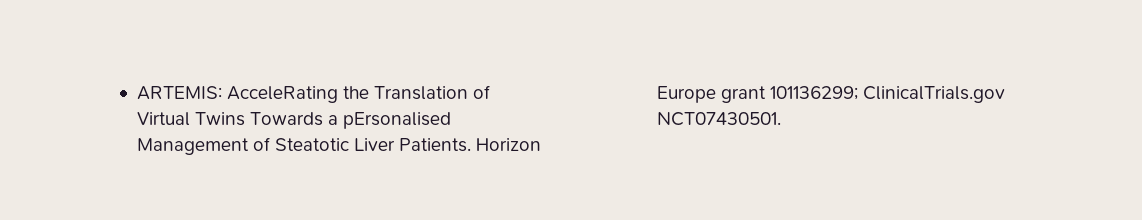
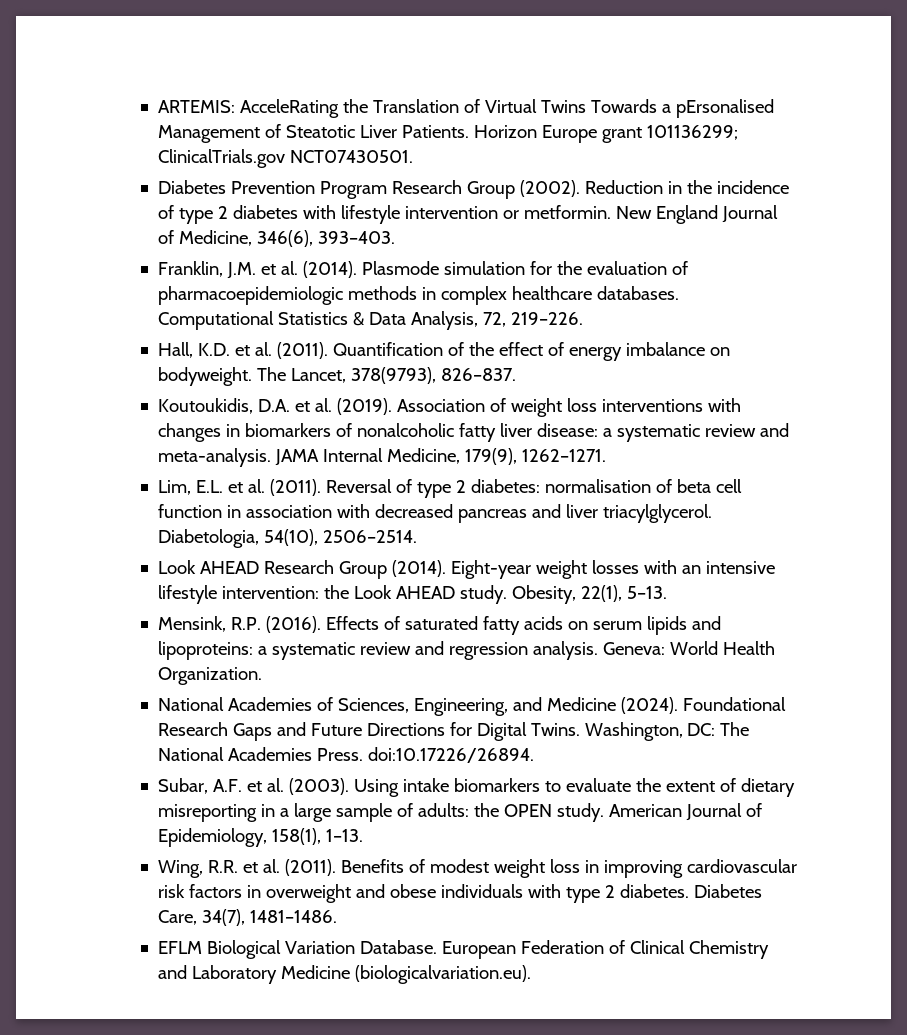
(781, 119) none -> [157,180,789,199] [157,205,778,224] [157,230,395,247] [157,261,688,279] [157,286,679,305] [157,311,583,330] [157,342,730,361] [157,367,516,386] [157,398,741,417] [157,423,789,442] [157,448,606,467] [157,479,742,498] [157,504,712,523] [157,529,417,548] [157,560,775,579] [157,585,667,604] [157,616,721,635] [157,641,775,660] [157,667,262,685] [157,697,786,716] [157,722,750,741] [157,747,534,763] [157,778,795,797] [157,803,762,822] [157,828,363,847] [157,859,797,878] [157,884,762,903] [157,909,337,926] [157,940,769,959] [157,965,531,984] // Diabetes Prevention Program Research Group (2002). Reduction in the incidence of type 2 diabetes with lifestyle intervention or metformin. New England Journal of Medicine, 346(6), 393–403. // Franklin, J.M. et al. (2014). Plasmode simulation for the evaluation of pharmacoepidemiologic methods in complex healthcare databases. Computational Statistics & Data Analysis, 72, 219–226. // Hall, K.D. et al. (2011). Quantification of the effect of energy imbalance on bodyweight. The Lancet, 378(9793), 826–837. // Koutoukidis, D.A. et al. (2019). Association of weight loss interventions with changes in biomarkers of nonalcoholic fatty liver disease: a systematic review and meta-analysis. JAMA Internal Medicine, 179(9), 1262–1271. // Lim, E.L. et al. (2011). Reversal of type 2 diabetes: normalisation of beta cell function in association with decreased pancreas and liver triacylglycerol. Diabetologia, 54(10), 2506–2514. // Look AHEAD Research Group (2014). Eight-year weight losses with an intensive lifestyle intervention: the Look AHEAD study. Obesity, 22(1), 5–13. // Mensink, R.P. (2016). Effects of saturated fatty acids on serum lipids and lipoproteins: a systematic review and regression analysis. Geneva: World Health Organization. // National Academies of Sciences, Engineering, and Medicine (2024). Foundational Research Gaps and Future Directions for Digital Twins. Washington, DC: The National Academies Press. doi:10.17226/26894. // Subar, A.F. et al. (2003). Using intake biomarkers to evaluate the extent of dietary misreporting in a large sample of adults: the OPEN study. American Journal of Epidemiology, 158(1), 1–13. // Wing, R.R. et al. (2011). Benefits of modest weight loss in improving cardiovascular risk factors in overweight and obese individuals with type 2 diabetes. Diabetes Care, 34(7), 1481–1486. // EFLM Biological Variation Database. European Federation of Clinical Chemistry and Laboratory Medicine (biologicalvariation.eu).

